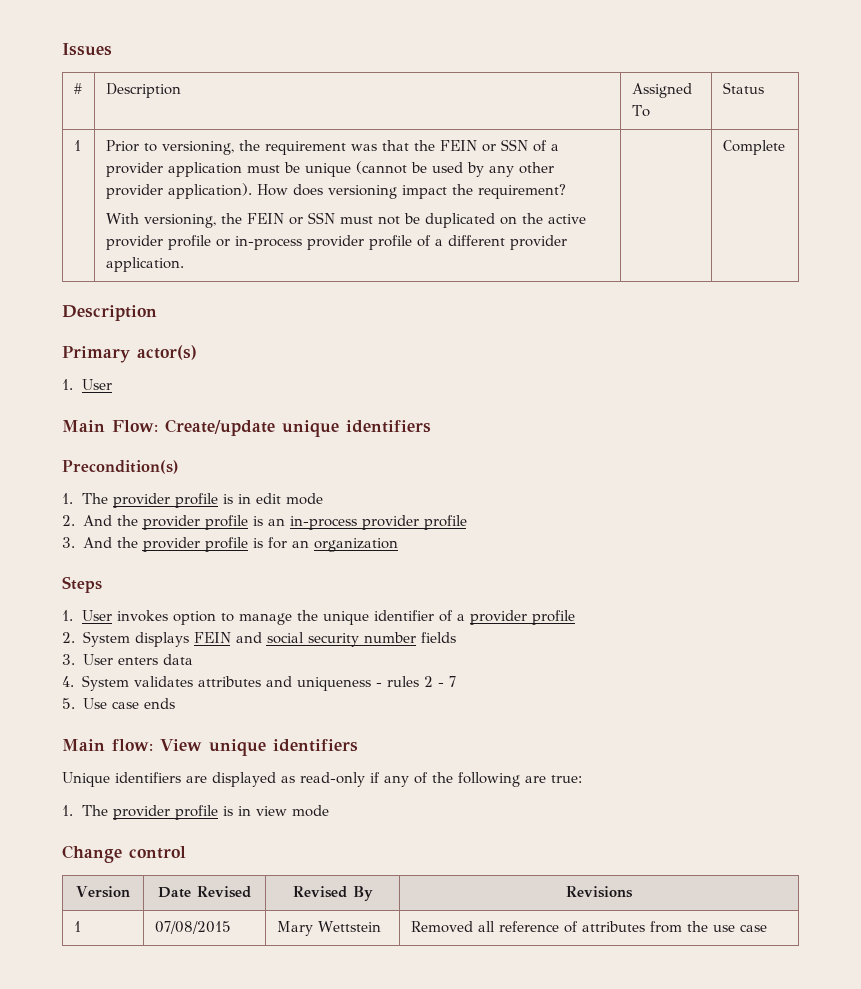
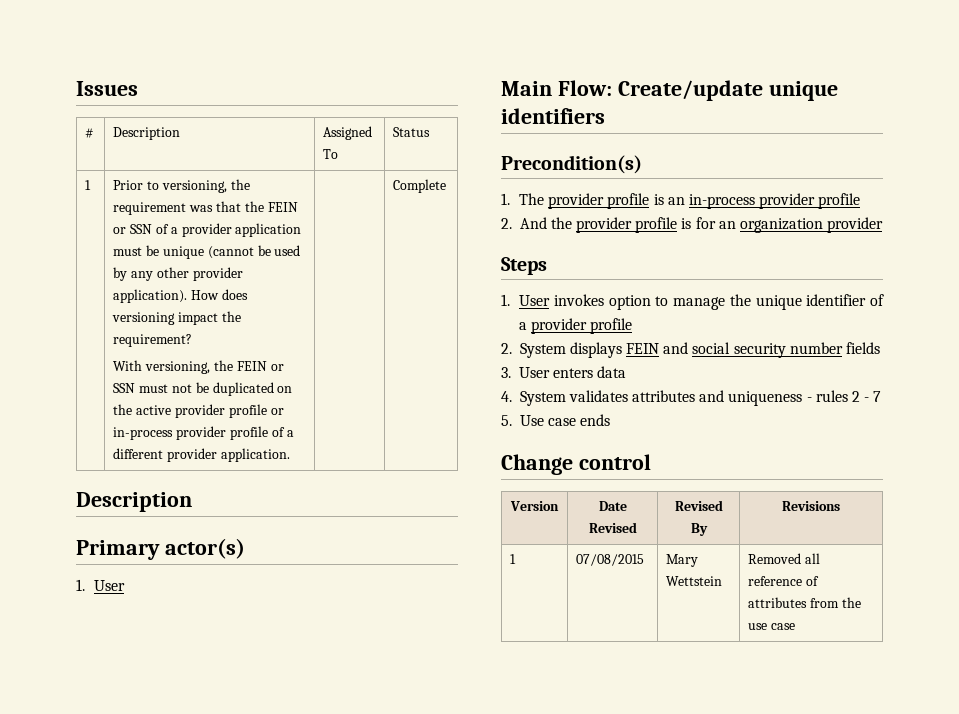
[237,493,323,505] [62,515,263,530] in edit mode // 2. And the provider profile is -> (664, 199) none
[62,537,75,548] 3. -> [501,218,512,229] 2.
(398, 545) none -> [827,217,884,233] provider
[62,739,358,756] [62,772,582,787] [62,805,329,820] // Main flow: View unique identifiers // Unique identifiers are displayed as read-only if any of the following are true: // 1. The provider profile is in view mode -> (611, 420) none

